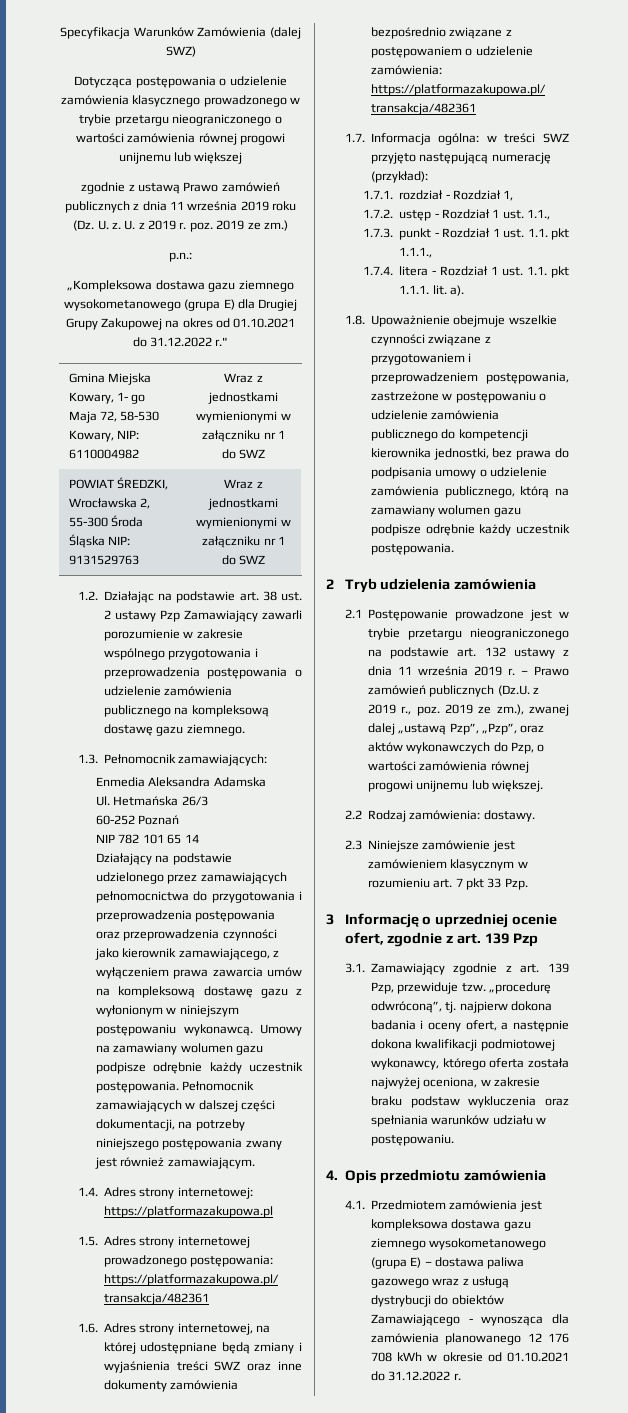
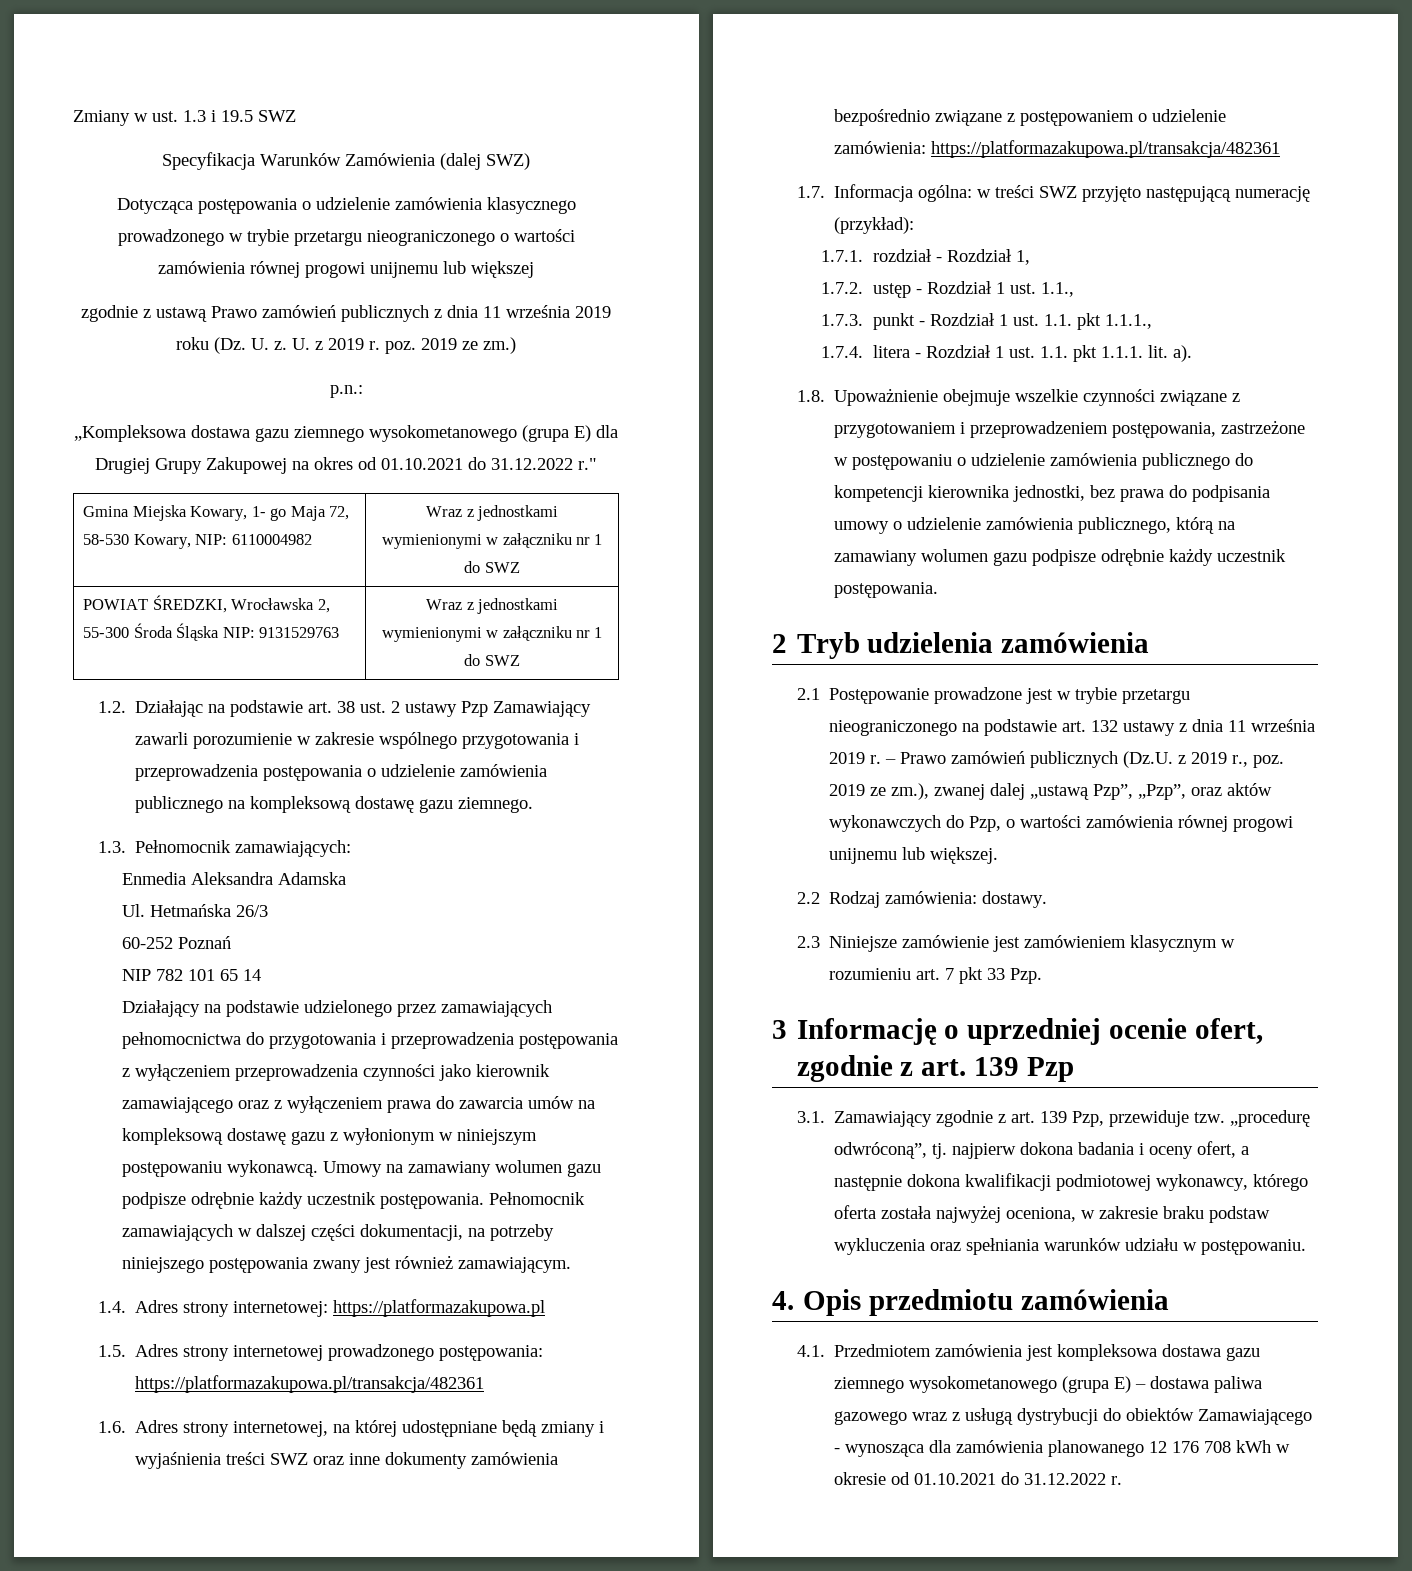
(60, 33) none -> [73,110,296,126] Zmiany w ust. 1.3 i 19.5 SWZ //
[96,931,121,939] oraz -> [122,1064,232,1081] z wyłączeniem
[178,948,270,960] zamawiającego, -> [122,1097,270,1113] zamawiającego oraz
(209, 974) none -> [436,1096,455,1109] do

